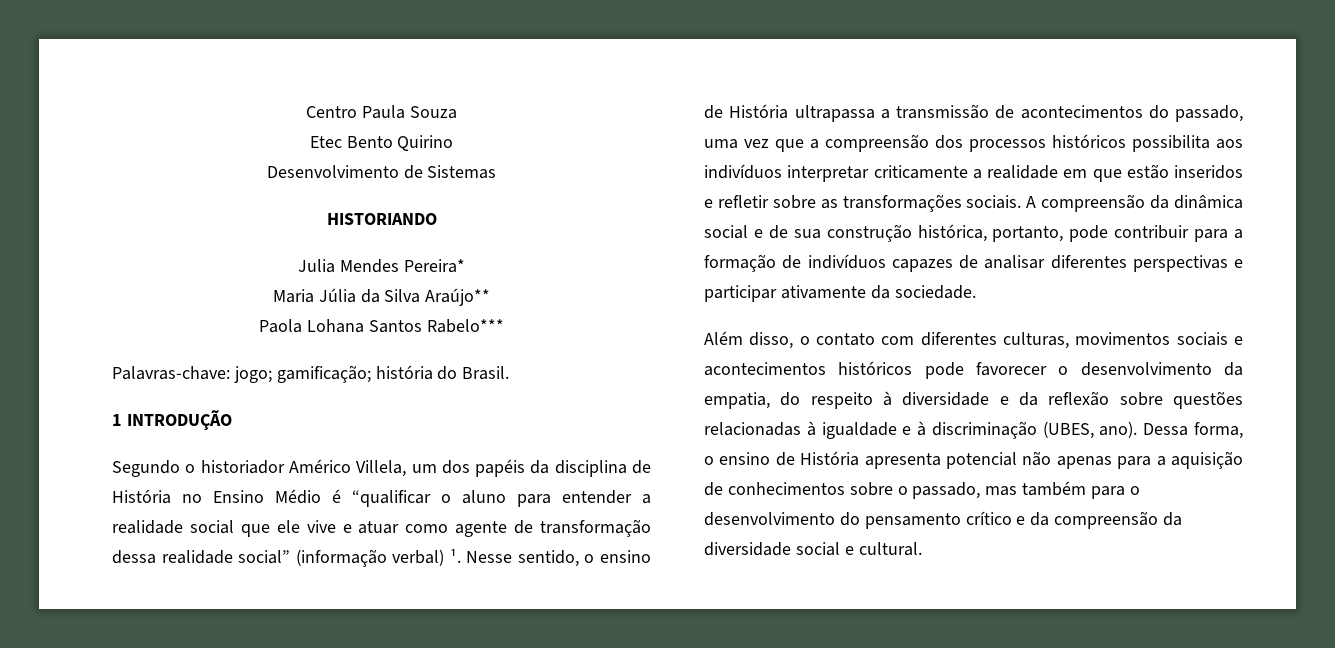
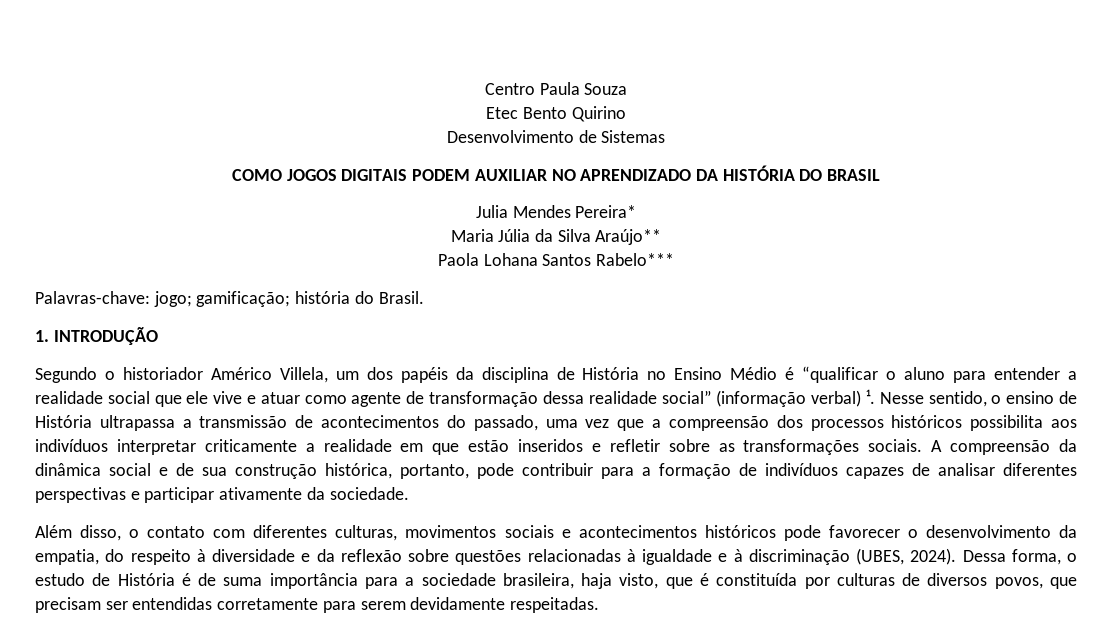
[326,213,437,225] HISTORIANDO -> [231,165,881,181] COMO JOGOS DIGITAIS PODEM AUXILIAR NO APRENDIZADO DA HISTÓRIA DO BRASIL
[112,414,122,426] 1 -> [35,330,49,342] 1.
[1099,421,1138,438] ano). -> [910,548,957,565] 2024).
[719,451,1243,469] [704,481,1140,499] [704,511,1183,529] [704,542,922,556] ensino de História apresenta potencial não apenas para a aquisição de conhecimentos sobre o passado, mas também para o desenvolvimento do pensamento crítico e da compreensão da diversidade social e cultural. -> [35,573,1078,589] [35,597,600,613] estudo de História é de suma importância para a sociedade brasileira, haja visto, que é constituída por culturas de diversos povos, que precisam ser entendidas corretamente para serem devidamente respeitadas.

